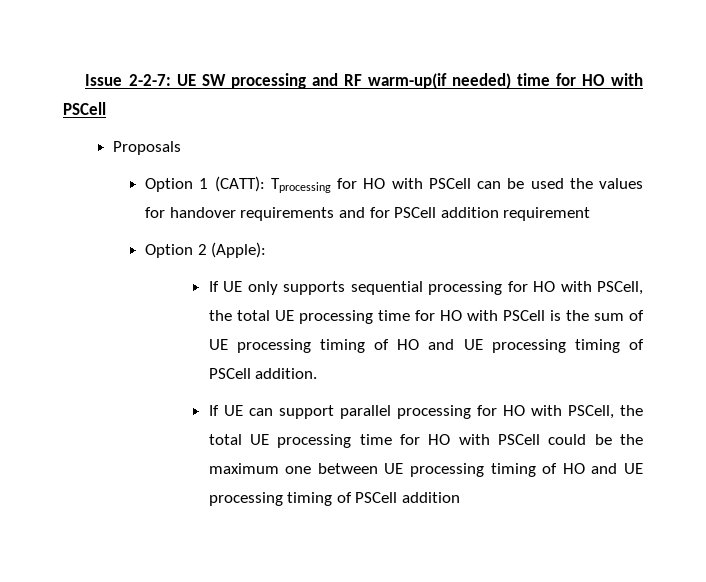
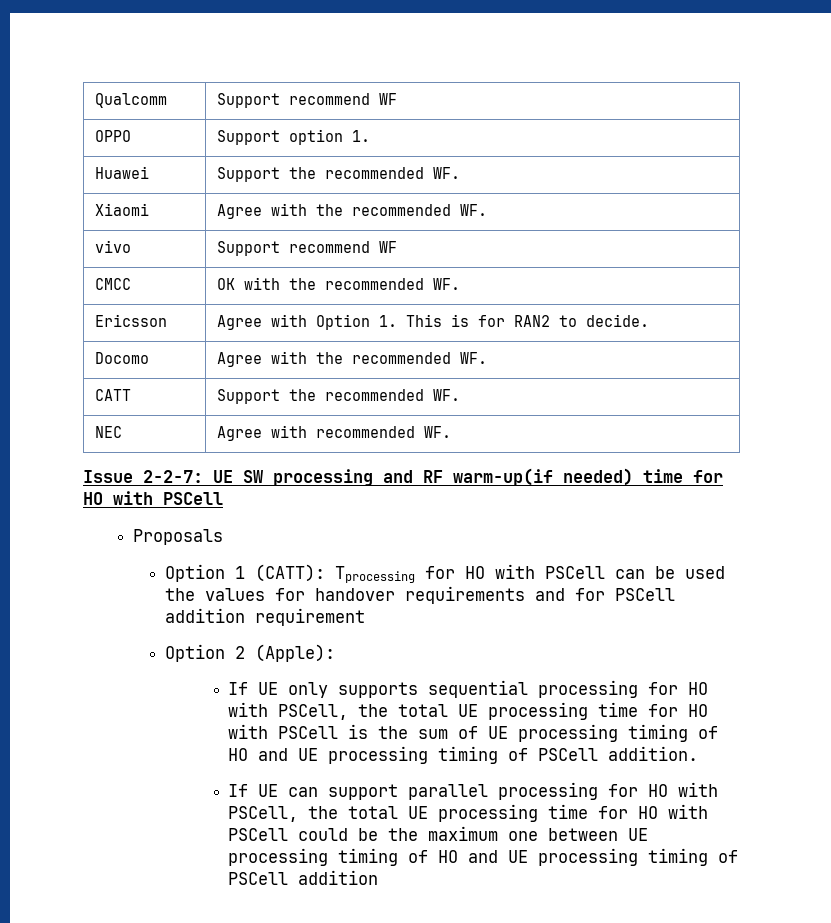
(85, 80) none -> [94,93,167,108] [216,93,397,108] [94,130,131,142] [216,129,370,145] [94,166,149,179] [216,167,460,182] [94,203,149,216] [216,203,487,219] [94,240,131,253] [216,241,397,256] [94,278,131,290] [216,277,460,290] [94,314,167,327] [216,314,649,330] [94,352,149,364] [216,351,487,367] [94,389,131,401] [216,389,460,404] [94,426,122,438] [216,425,451,441] Qualcomm | Support recommend WF // OPPO | Support option 1. // Huawei | Support the recommended WF. // Xiaomi | Agree with the recommended WF. // vivo | Support recommend WF // CMCC | OK with the recommended WF. // Ericsson | Agree with Option 1. This is for RAN2 to decide. // Docomo | Agree with the recommended WF. // CATT | Support the recommended WF. // NEC | Agree with recommended WF. //

